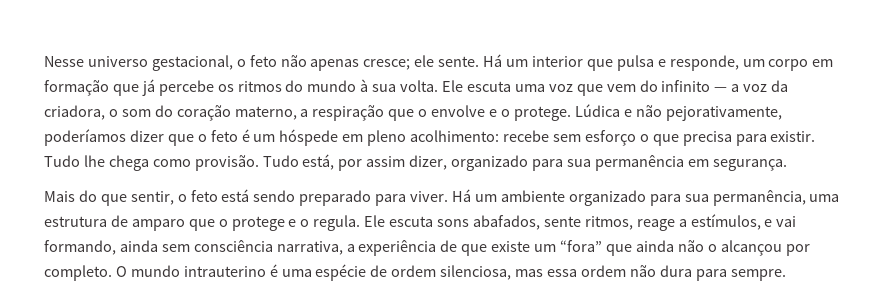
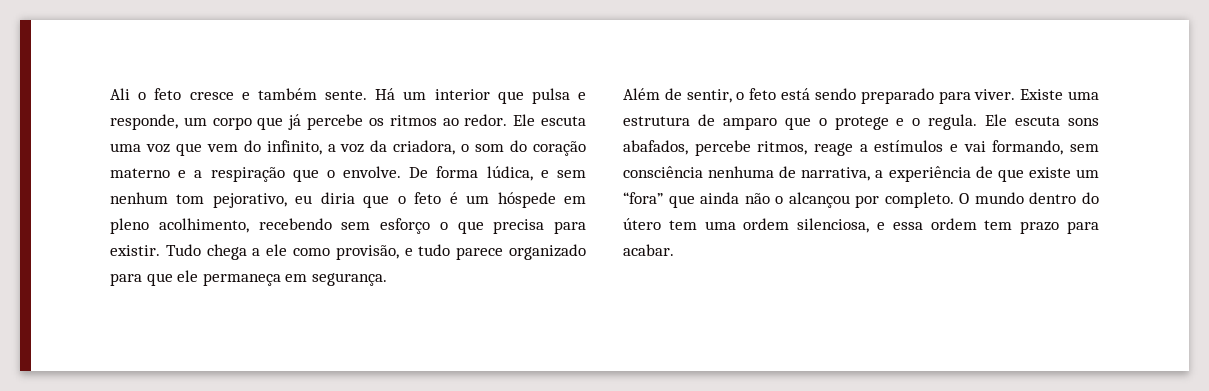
[44,55,435,71] Nesse universo gestacional, o feto não apenas cresce; ele -> [110,88,317,100] Ali o feto cresce e também
[812,59,834,67] [44,80,109,96] em formação -> (252, 123) none
[285,79,439,92] do mundo à sua volta. -> [442,114,508,126] ao redor.
[661,80,728,92] infinito — -> [266,140,322,155] infinito,
[234,106,297,120] materno, -> [110,168,187,178] materno e
[431,104,782,121] [44,129,164,146] envolve e o protege. Lúdica e não pejorativamente, poderíamos dizer -> [343,166,586,181] [110,192,355,208] envolve. De forma lúdica, e sem nenhum tom pejorativo, eu diria
[410,130,550,142] acolhimento: recebe -> [158,218,332,233] acolhimento, recebendo
[83,154,684,171] lhe chega como provisão. Tudo está, por assim dizer, organizado para sua permanência -> [206,244,586,260] [110,270,281,286] chega a ele como provisão, e tudo parece organizado para que ele permaneça
[44,190,127,206] Mais do que -> [623,88,682,100] Além de
[452,189,806,206] Há um ambiente organizado para sua permanência, -> [1020,89,1064,100] Existe
[543,216,581,227] sente -> [694,140,751,156] percebe
[690,214,761,230] estímulos, -> [874,140,944,152] estímulos
[119,240,158,252] ainda -> (1064, 147) none
(273, 246) none -> [708,166,797,178] nenhuma de
[183,264,388,281] intrauterino é uma espécie de -> [1029,192,1099,204] [623,218,736,230] dentro do útero tem uma
[515,269,544,277] mas -> [877,222,885,230] e
[629,265,786,281] não dura para sempre. -> [984,220,1099,234] [623,244,674,256] tem prazo para acabar.

